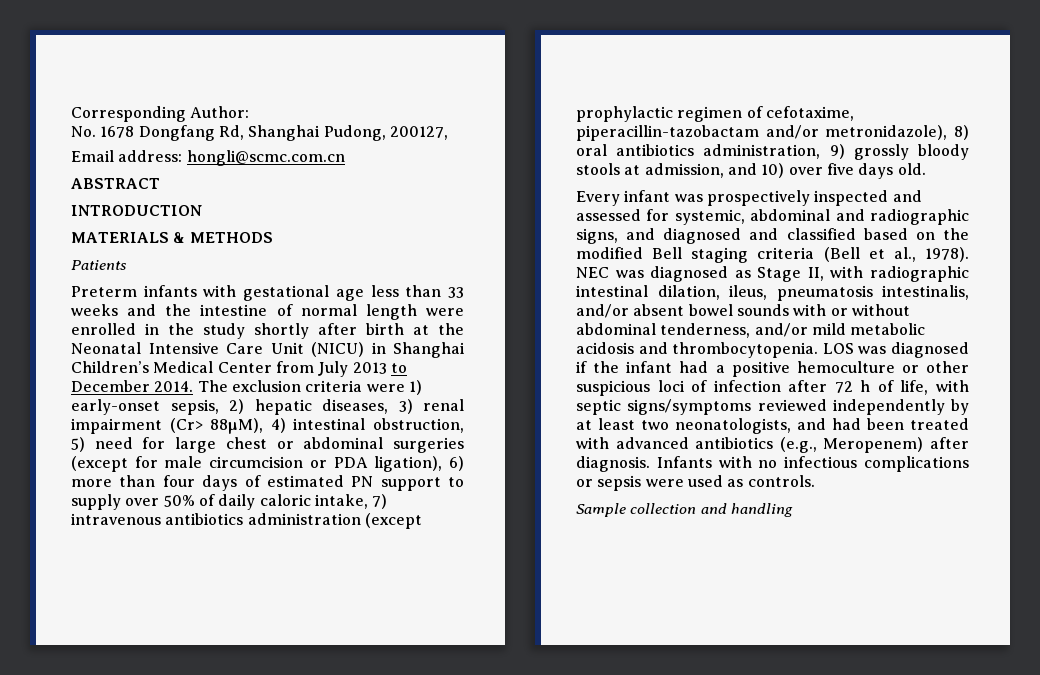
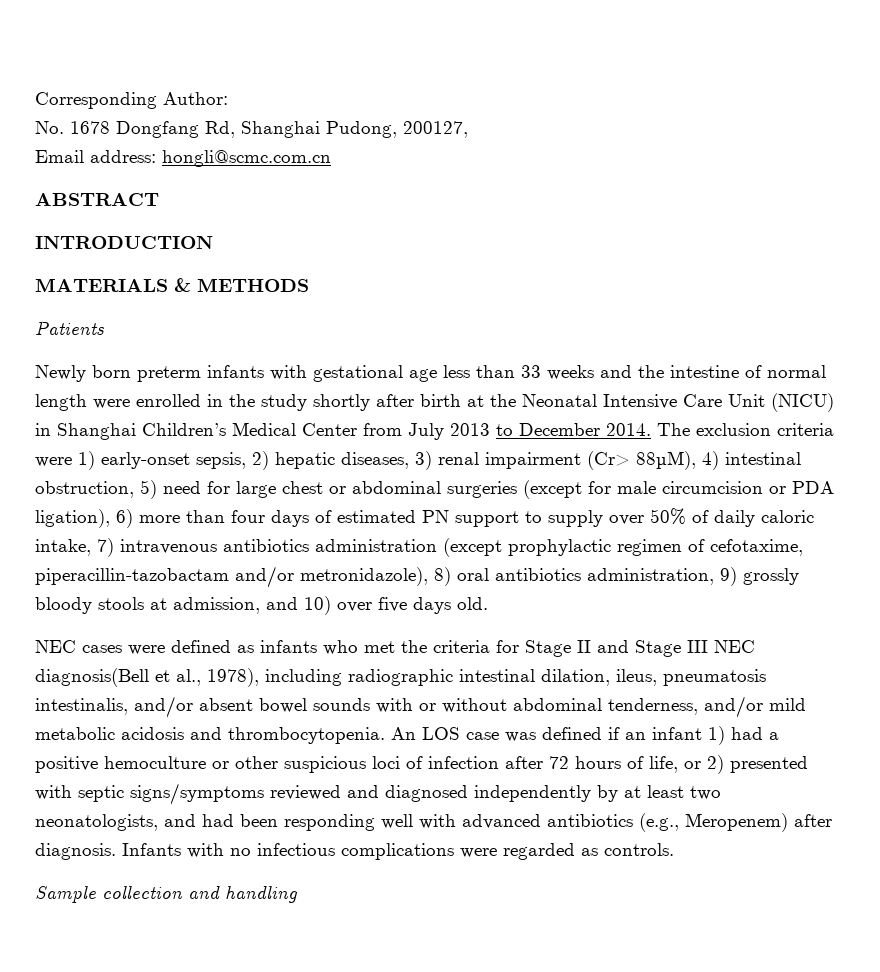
[71,286,137,297] Preterm -> [35,365,201,382] Newly born preterm
[576,190,922,206] [576,209,969,225] [576,228,969,244] [576,247,969,263] [576,266,864,282] Every infant was prospectively inspected and assessed for systemic, abdominal and radiographic signs, and diagnosed and classified based on the modified Bell staging criteria (Bell et al., 1978). NEC was diagnosed as Stage II, with -> [35,640,755,657] [35,668,342,687] NEC cases were defined as infants who met the criteria for Stage II and Stage III NEC diagnosis(Bell et al., 1978), including
[822,342,969,358] [576,361,673,373] LOS was diagnosed if the infant -> [391,726,725,745] An LOS case was defined if an infant 1)
[860,380,871,392] h -> [575,756,621,769] hours
(929, 387) none -> [684,755,808,774] or 2) presented
(827, 405) none -> [347,785,468,802] and diagnosed
[910,418,969,430] treated -> [284,814,413,831] responding well
[576,475,723,491] or sepsis were used -> [460,843,575,860] were regarded

